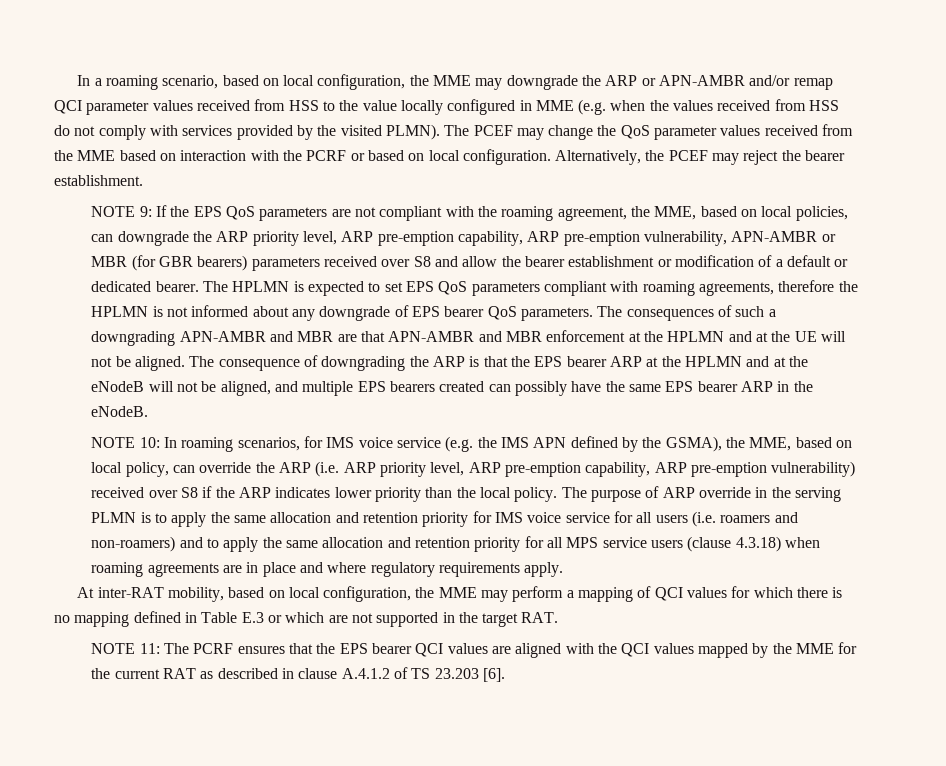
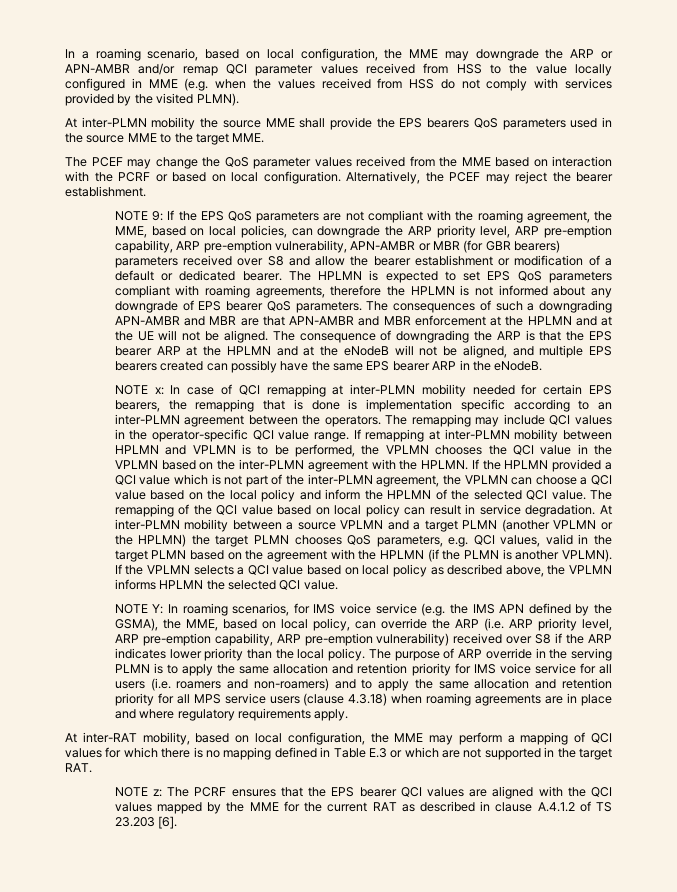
(440, 132) none -> [65,117,613,130] [65,133,265,145] // At inter-PLMN mobility the source MME shall provide the EPS bearers QoS parameters used in the source MME to the target MME. //
[139,437,160,448] 10: -> [154,384,612,397] [114,399,612,412] [114,414,612,427] [114,429,612,442] [114,444,612,457] [114,459,612,472] [114,474,612,487] [114,489,612,502] [114,504,612,517] [114,519,613,532] [114,534,612,547] [114,549,613,562] [114,564,612,577] [114,579,338,590] [114,604,164,614] x: In case of QCI remapping at inter-PLMN mobility needed for certain EPS bearers, the remapping that is done is implementation specific according to an inter-PLMN agreement between the operators. The remapping may include QCI values in the operator-specific QCI value range. If remapping at inter-PLMN mobility between HPLMN and VPLMN is to be performed, the VPLMN chooses the QCI value in the VPLMN based on the inter-PLMN agreement with the HPLMN. If the HPLMN provided a QCI value which is not part of the inter-PLMN agreement, the VPLMN can choose a QCI value based on the local policy and inform the HPLMN of the selected QCI value. The remapping of the QCI value based on local policy can result in service degradation. At inter-PLMN mobility between a source VPLMN and a target PLMN (another VPLMN or the HPLMN) the target PLMN chooses QoS parameters, e.g. QCI values, valid in the target PLMN based on the agreement with the HPLMN (if the PLMN is another VPLMN). If the VPLMN selects a QCI value based on local policy as described above, the VPLMN informs HPLMN the selected QCI value. // NOTE Y:
[139,643,160,654] 11: -> [153,789,163,797] z:

